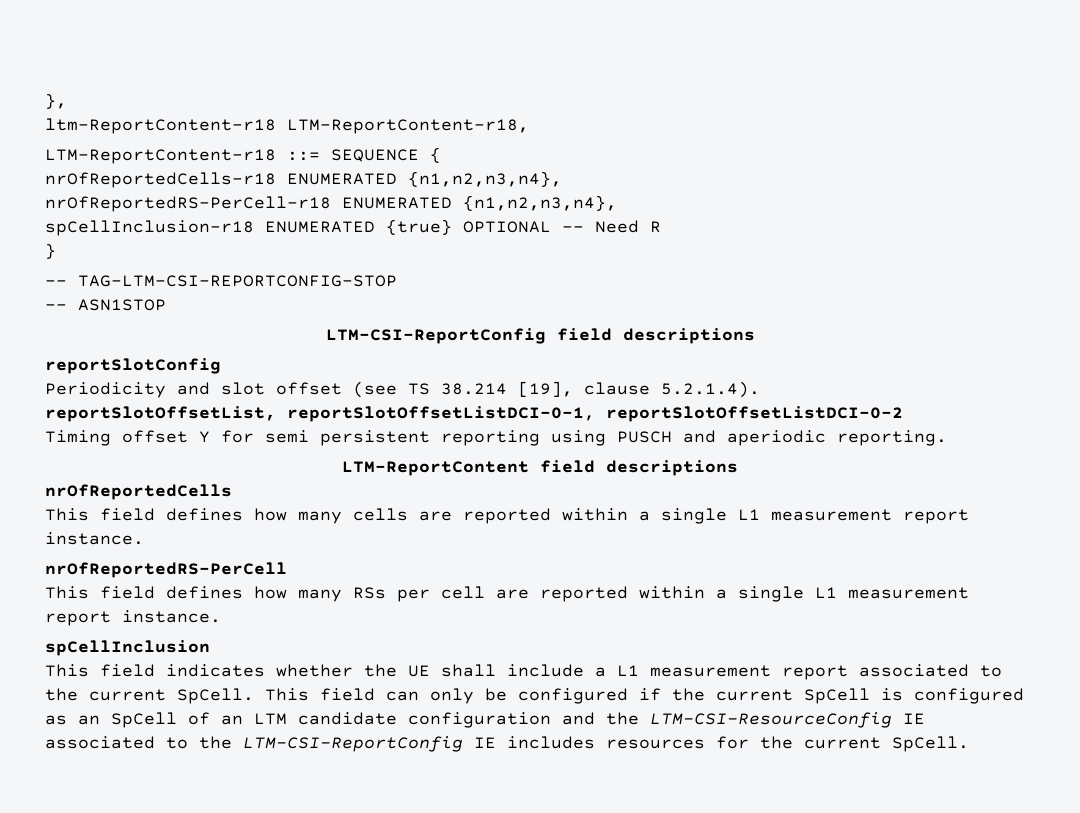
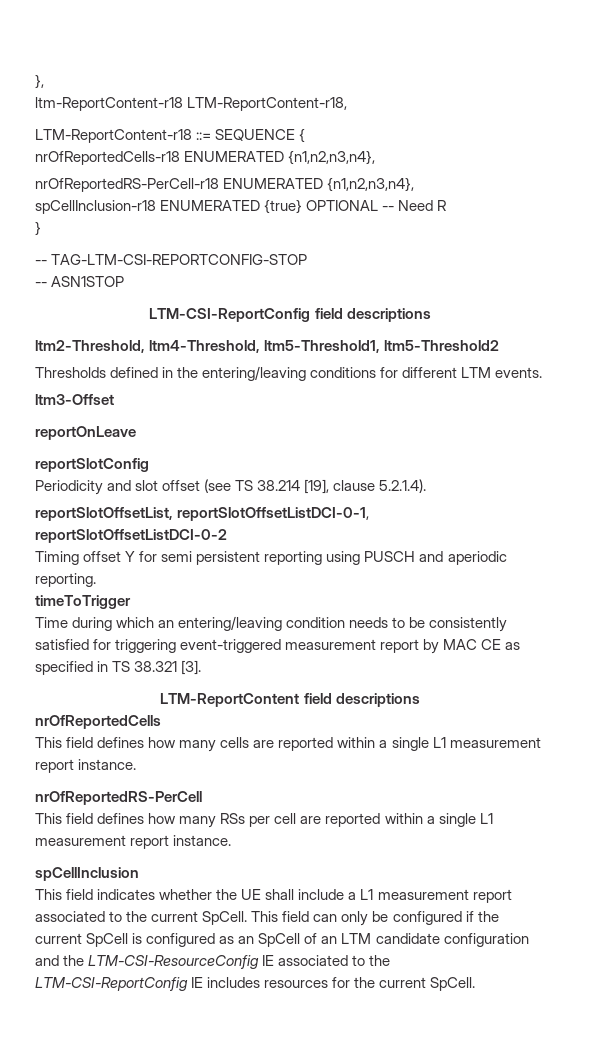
(755, 336) none -> [35,340,500,353] [35,366,543,381] [35,394,114,405] [35,426,136,440] // ltm2-Threshold, ltm4-Threshold, ltm5-Threshold1, ltm5-Threshold2 // Thresholds defined in the entering/leaving conditions for different LTM events. // ltm3-Offset // reportOnLeave
(947, 438) none -> [35,595,131,609] [35,616,508,632] [35,639,521,654] [35,660,202,675] // timeToTrigger // Time during which an entering/leaving condition needs to be consistently satisfied for triggering event-triggered measurement report by MAC CE as specified in TS 38.321 [3].

